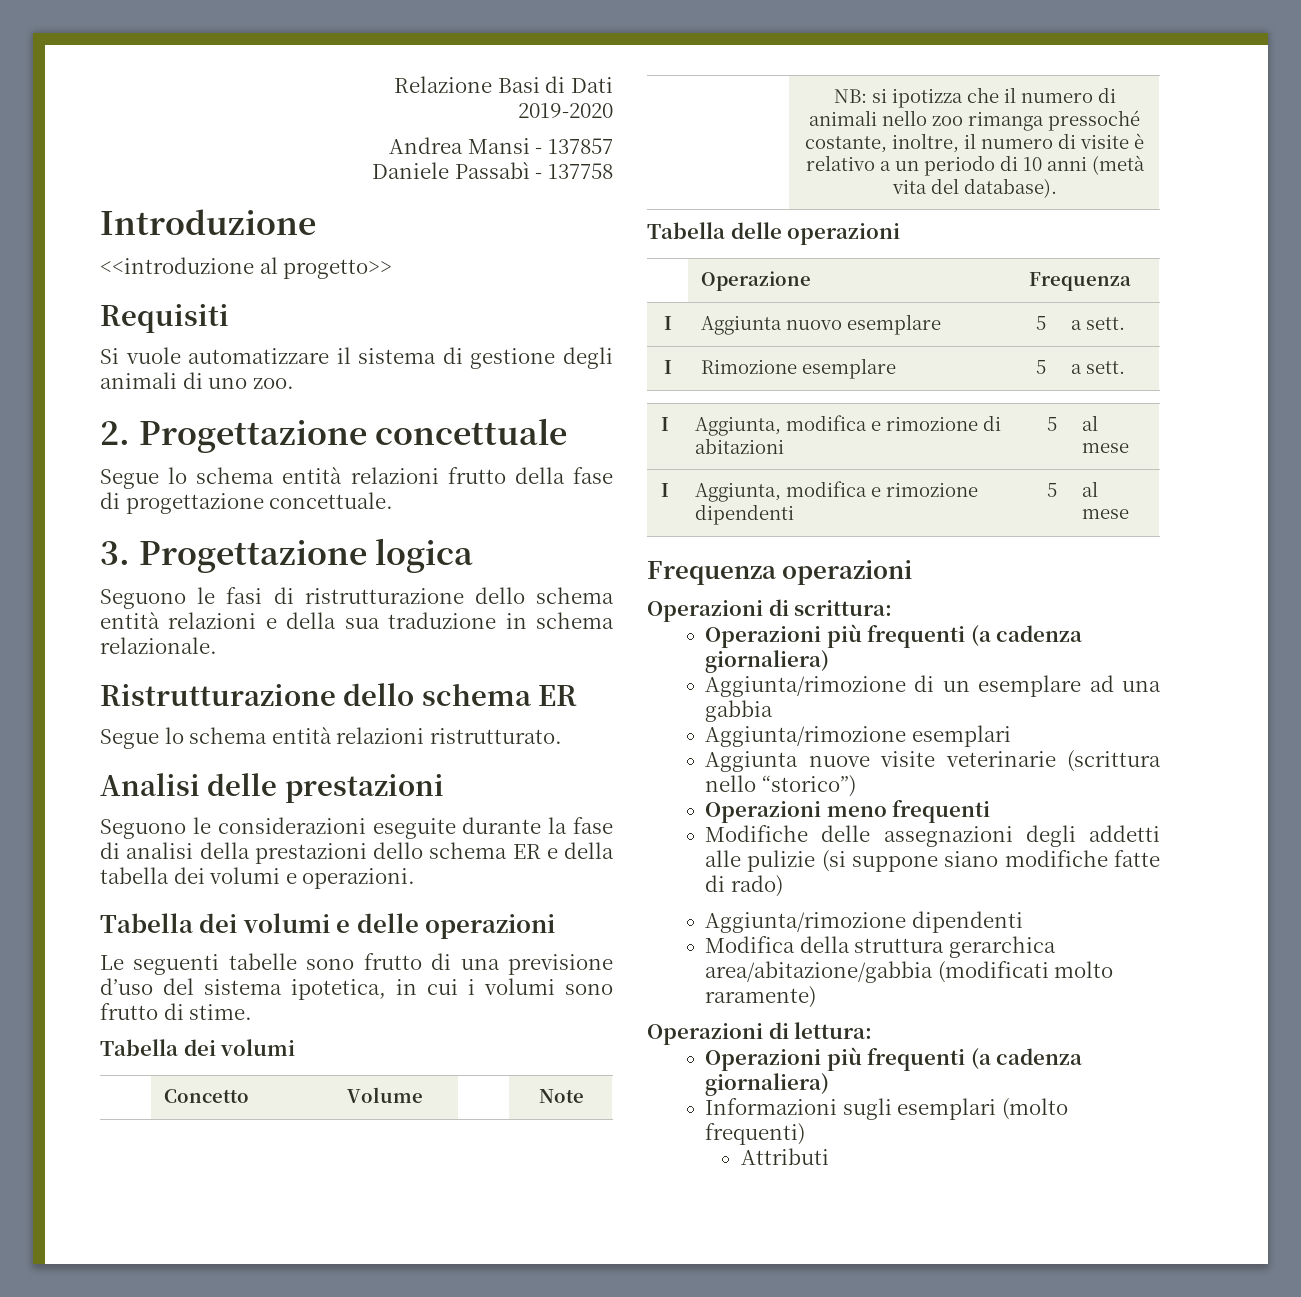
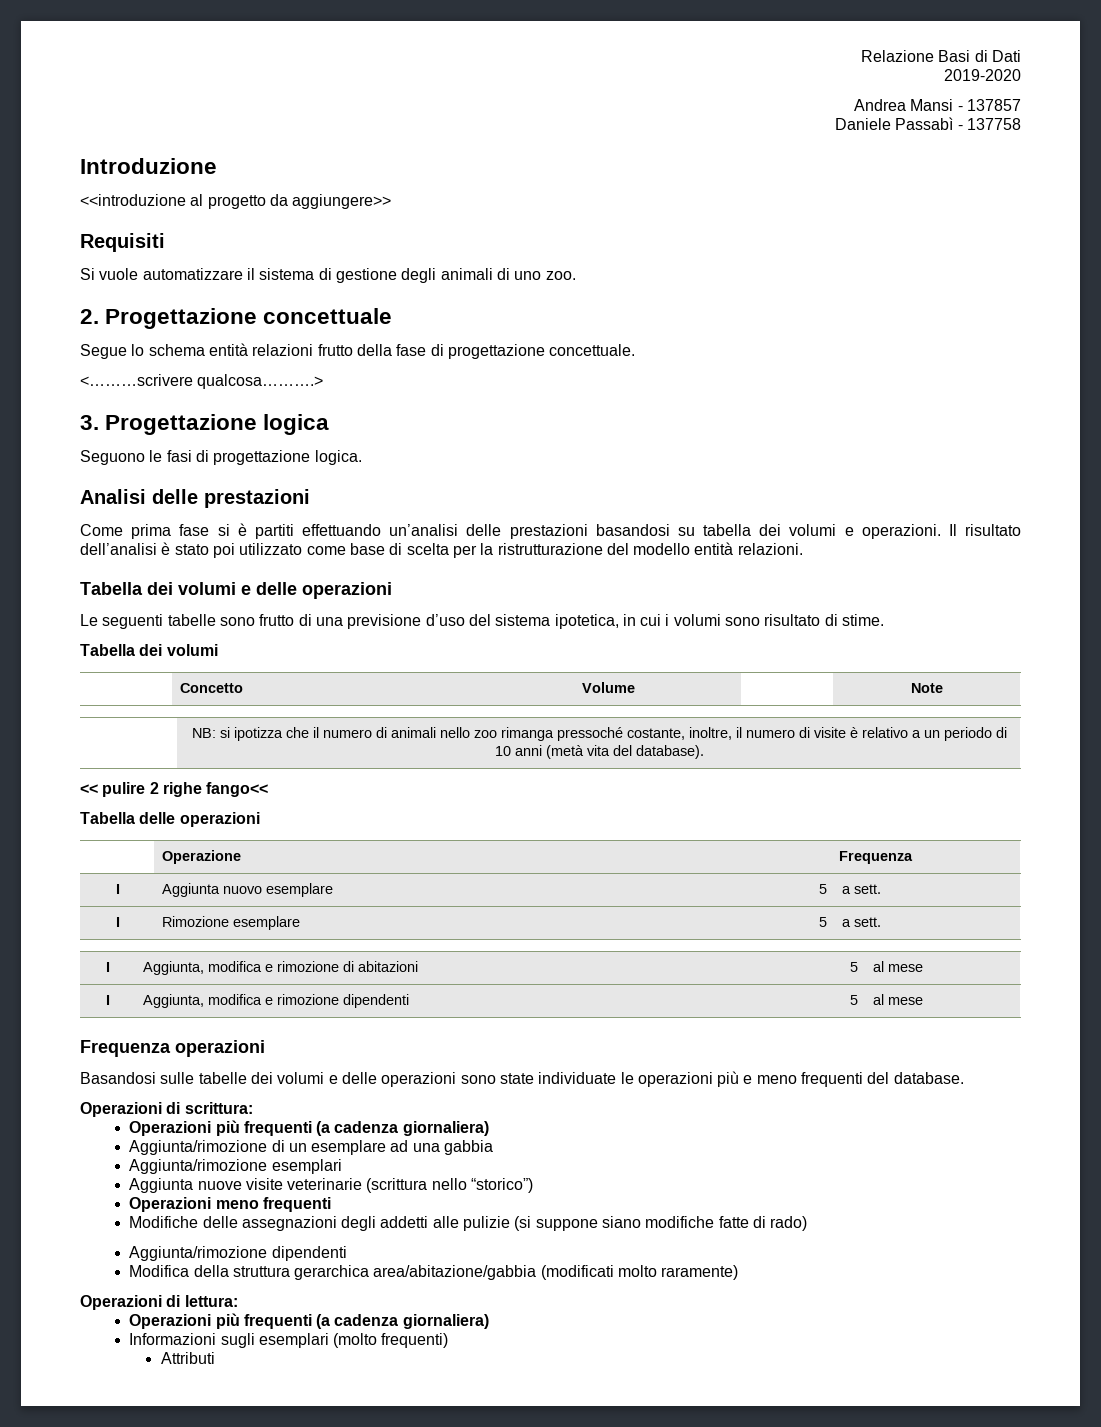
[283,259,393,279] progetto>> -> [207,194,392,209] progetto da aggiungere>>
(394, 500) none -> [80,374,324,389] // <………scrivere qualcosa……….>
[304,587,614,604] [100,612,614,629] [100,637,217,654] [100,683,578,706] [100,727,562,749] [100,773,444,803] [100,817,613,839] [100,842,614,864] ristrutturazione dello schema entità relazioni e della sua traduzione in schema relazionale. // Ristrutturazione dello schema ER // Segue lo schema entità relazioni ristrutturato. // Analisi delle prestazioni // Seguono le considerazioni eseguite durante la fase di analisi della prestazioni dello schema ER e della -> [213,450,362,465] [80,489,310,508] [80,523,695,539] progettazione logica. // Analisi delle prestazioni // Come prima fase si è partiti effettuando un’analisi delle prestazioni basandosi su
(416, 878) none -> [948,524,1021,536] [80,542,803,558] Il risultato dell’analisi è stato poi utilizzato come base di scelta per la ristrutturazione del modello entità relazioni.
[100,1003,158,1020] frutto -> [764,614,821,626] risultato
(1057, 188) none -> [80,782,269,797] // << pulire 2 righe fango<<
(913, 572) none -> [80,1071,964,1087] // Basandosi sulle tabelle dei volumi e delle operazioni sono state individuate le operazioni più e meno frequenti del database.

